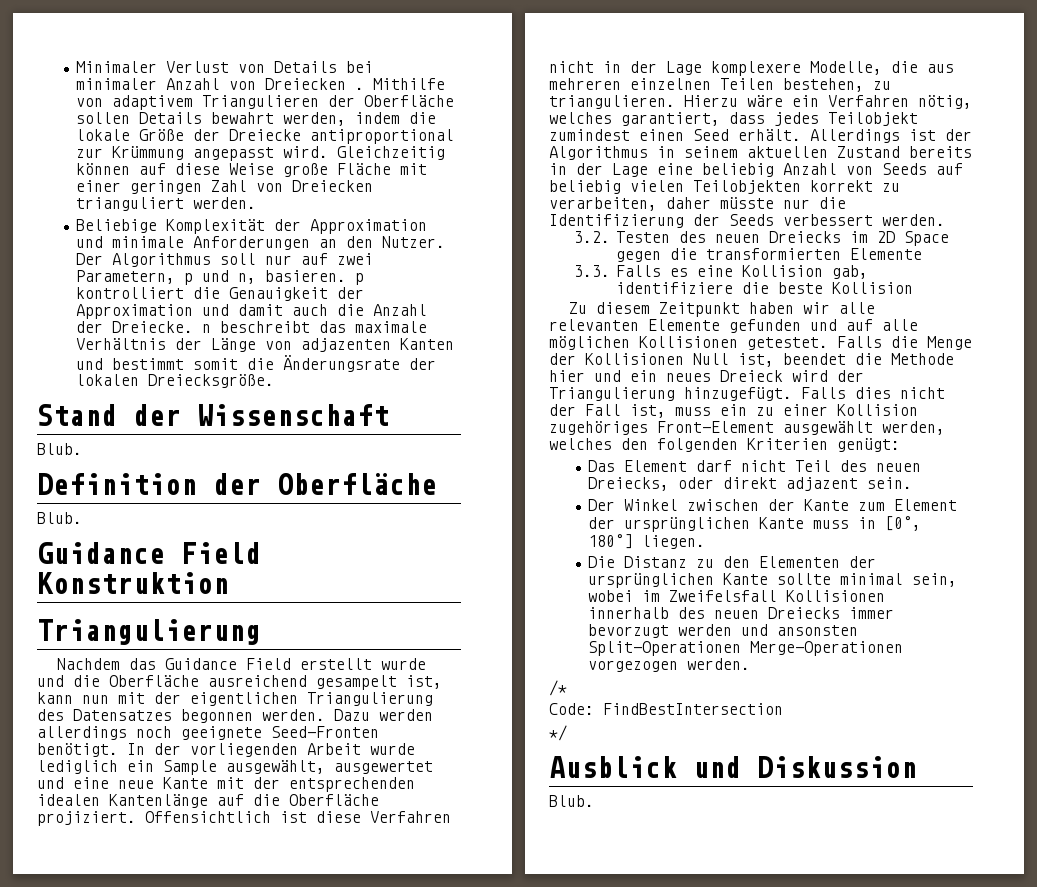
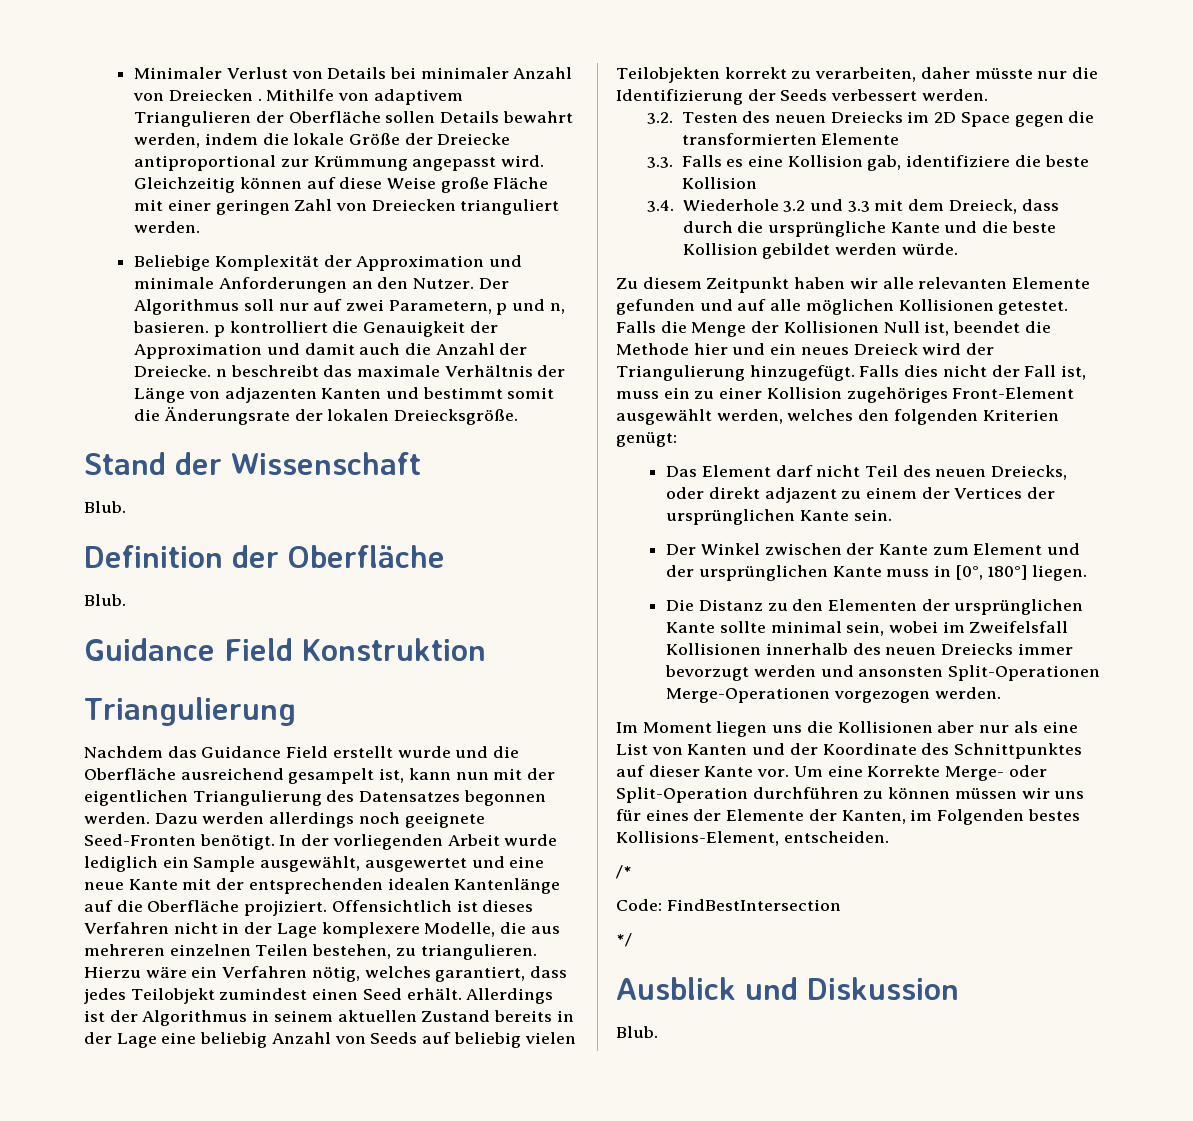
[316,811,361,823] diese -> [482,900,534,912] dieses
(914, 288) none -> [646,199,1059,214] [682,221,1056,237] [682,243,958,259] // 3.4. Wiederhole 3.2 und 3.3 mit dem Dreieck, dass durch die ursprüngliche Kante und die beste Kollision gebildet werden würde.
(858, 484) none -> [841,487,1056,499] [666,509,849,525] zu einem der Vertices der ursprünglichen Kante
(957, 505) none -> [1047,543,1081,555] und
(750, 664) none -> [616,721,1078,737] [616,743,1083,759] [616,765,1047,781] [616,787,1085,803] [616,809,1080,825] [616,831,889,846] // Im Moment liegen uns die Kollisionen aber nur als eine List von Kanten und der Koordinate des Schnittpunktes auf dieser Kante vor. Um eine Korrekte Merge- oder Split-Operation durchführen zu können müssen wir uns für eines der Elemente der Kanten, im Folgenden bestes Kollisions-Element, entscheiden.

